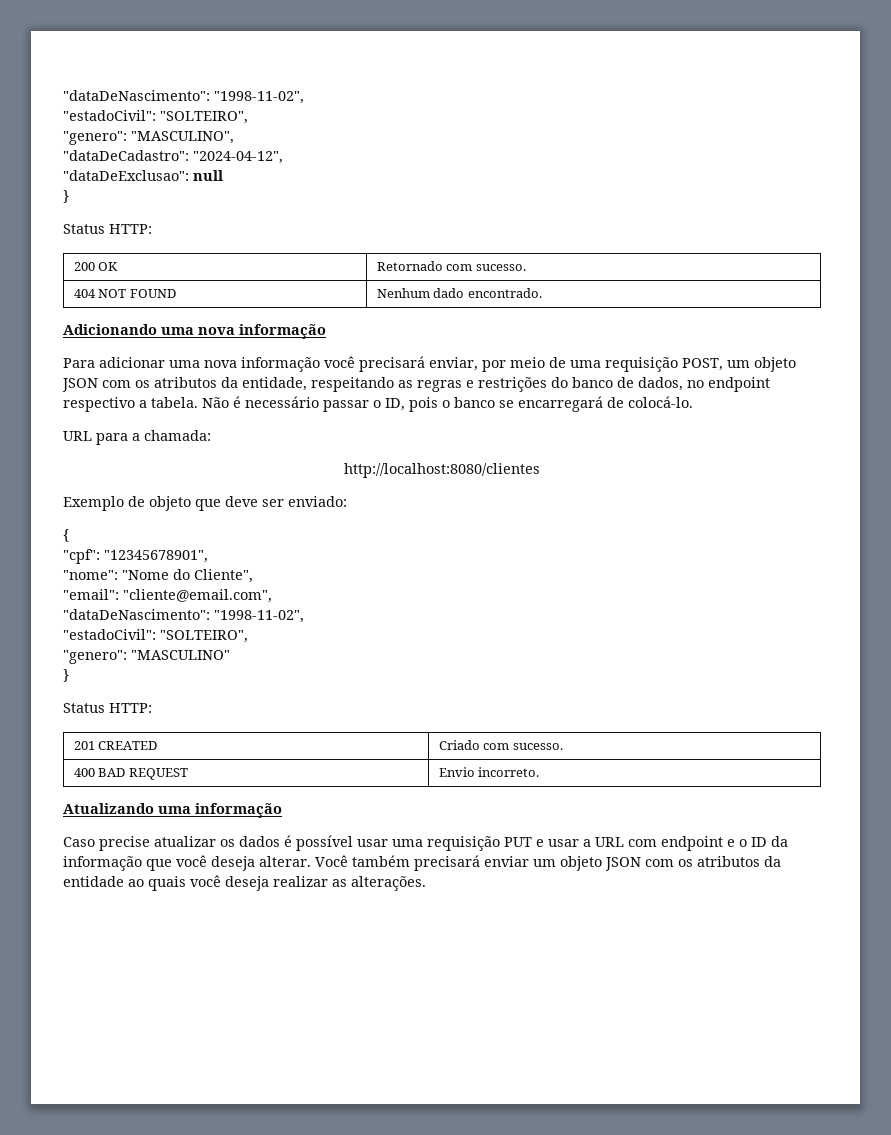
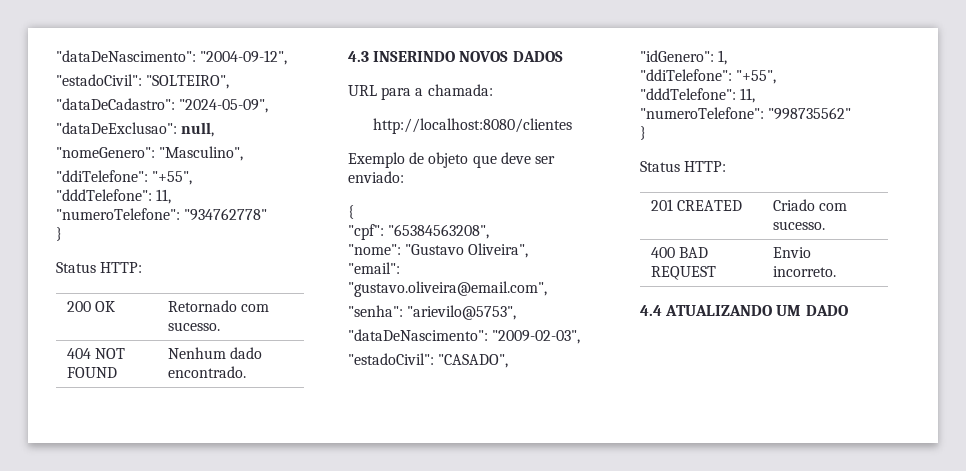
[63,90,304,104] [63,110,248,124] [63,131,234,145] "dataDeNascimento": "1998-11-02", // "estadoCivil": "SOLTEIRO", // "genero": "MASCULINO", -> [56,50,288,65] [56,74,230,89] "dataDeNascimento": "2004-09-12", // "estadoCivil": "SOLTEIRO",
[193,151,283,164] "2024-04-12", -> [179,99,269,113] "2024-05-09",
[193,170,223,181] null -> [181,122,215,137] [56,146,244,161] [56,170,193,185] [56,189,172,204] [56,208,268,221] null, // "nomeGenero": "Masculino", // "ddiTelefone": "+55", // "dddTelefone": 11, // "numeroTelefone": "934762778"
[63,324,326,339] [63,356,796,372] [62,377,770,392] [63,396,693,412] Adicionando uma nova informação // Para adicionar uma nova informação você precisará enviar, por meio de uma requisição POST, um objeto JSON com os atributos da entidade, respeitando as regras e restrições do banco de dados, no endpoint respectivo a tabela. Não é necessário passar o ID, pois o banco se encarregará de colocá-lo. -> [348,51,563,62] 4.3 INSERINDO NOVOS DADOS
[104,550,208,563] "12345678901", -> [388,224,490,239] "65384563208",
[122,569,253,583] [63,589,272,603] [63,609,304,623] [63,629,248,643] [63,650,230,664] "Nome do Cliente", // "email": "cliente@email.com", // "dataDeNascimento": "1998-11-02", // "estadoCivil": "SOLTEIRO", // "genero": "MASCULINO" -> [405,243,529,258] [348,262,400,274] [348,281,547,297] [348,305,517,320] [348,329,581,344] [348,353,509,368] [640,50,728,65] [640,69,777,84] [640,88,756,103] [640,107,852,120] "Gustavo Oliveira", // "email": "gustavo.oliveira@email.com", // "senha": "arievilo@5753", // "dataDeNascimento": "2009-02-03", // "estadoCivil": "CASADO", // "idGenero": 1, // "ddiTelefone": "+55", // "dddTelefone": 11, // "numeroTelefone": "998735562"
[63,803,282,818] [63,835,788,851] [63,855,781,871] [63,875,426,891] Atualizando uma informação // Caso precise atualizar os dados é possível usar uma requisição PUT e usar a URL com endpoint e o ID da informação que você deseja alterar. Você também precisará enviar um objeto JSON com os atributos da entidade ao quais você deseja realizar as alterações. -> [640,305,848,316] 4.4 ATUALIZANDO UM DADO

